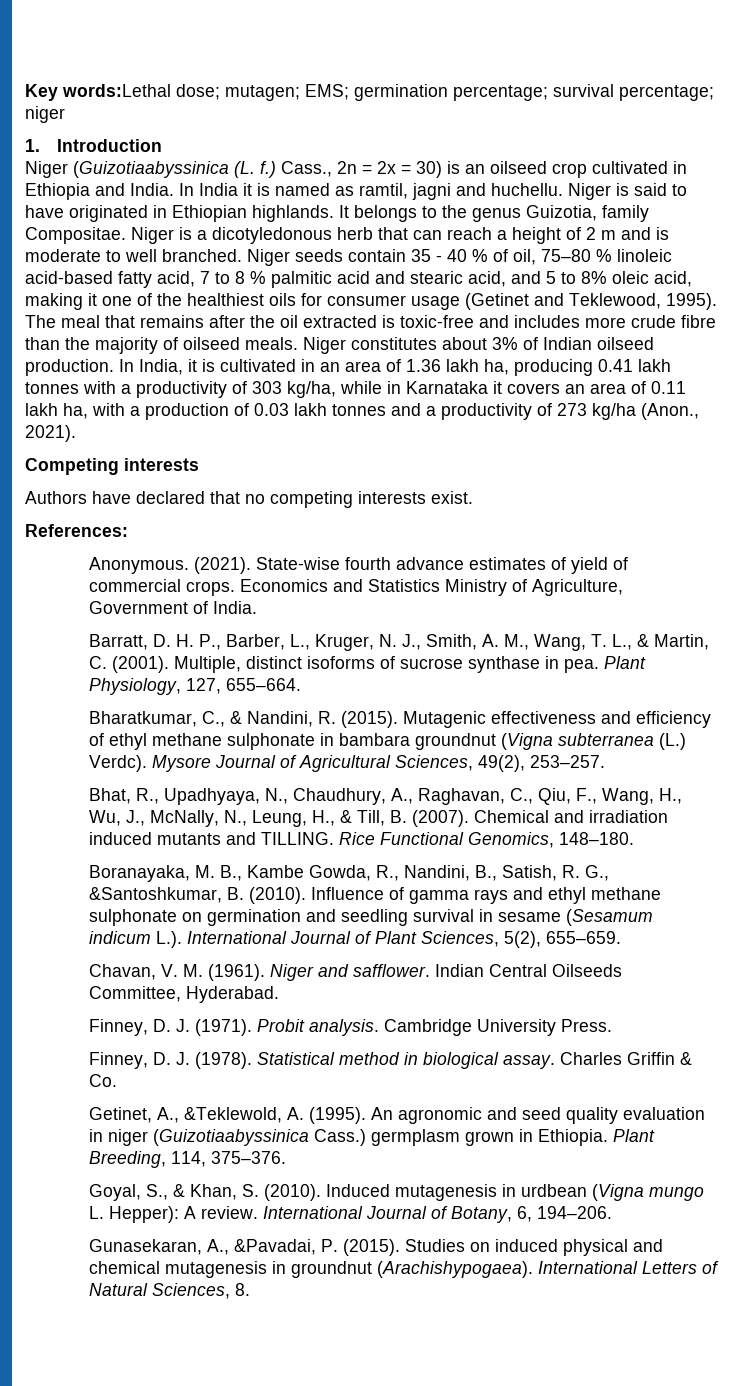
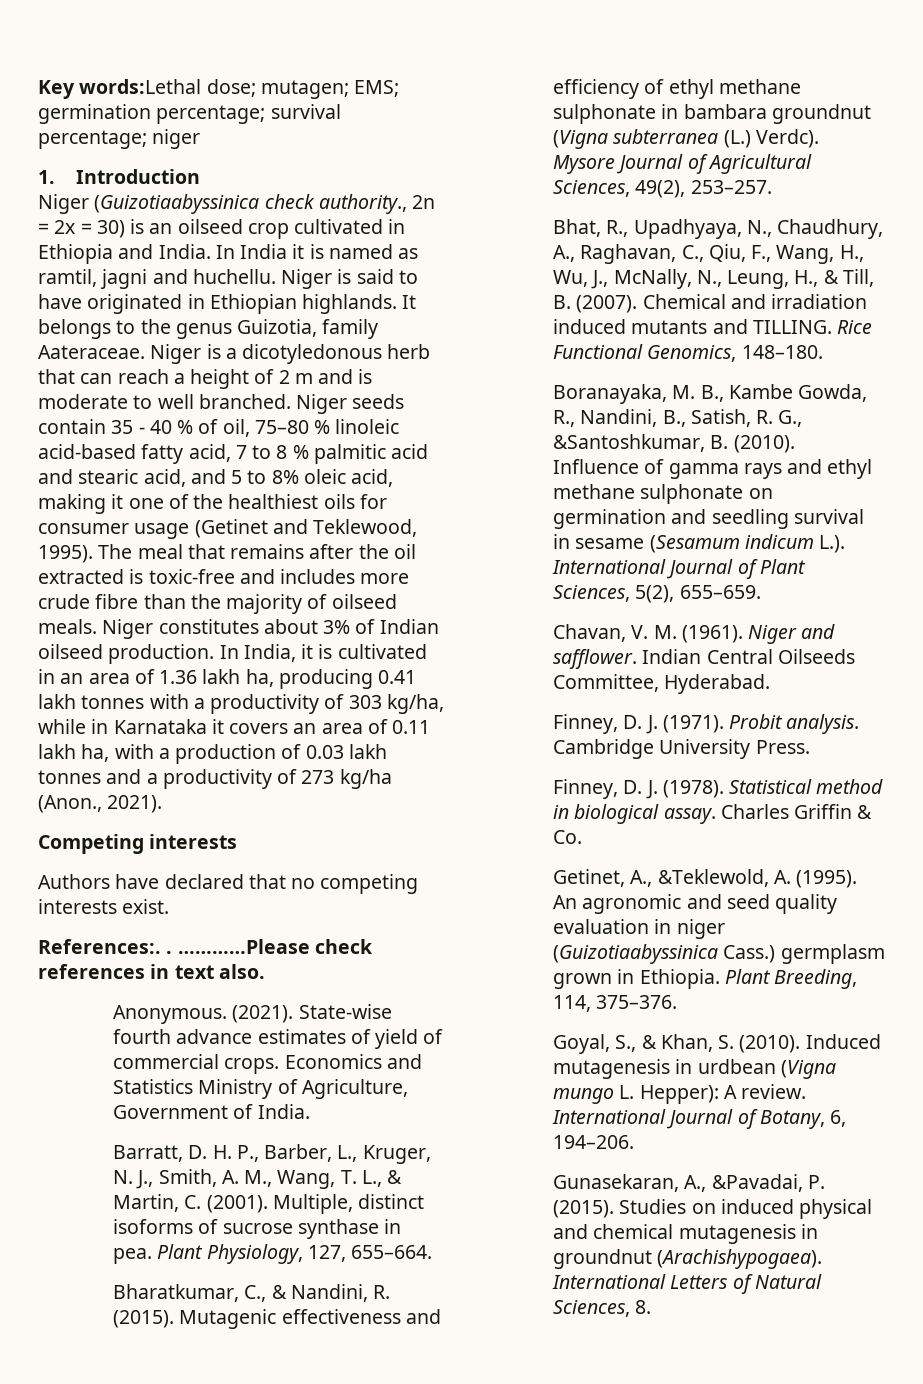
[234,161,332,178] (L. f.) Cass., -> [264,194,407,214] check authority.,
[25,227,126,244] Compositae. -> [38,345,145,359] Aateraceae.
[25,524,128,537] References: -> [38,939,373,954] [38,964,265,979] References:. . …………Please check references in text also.

